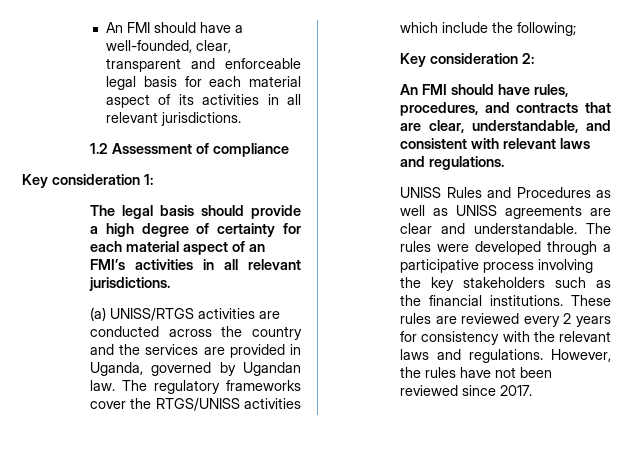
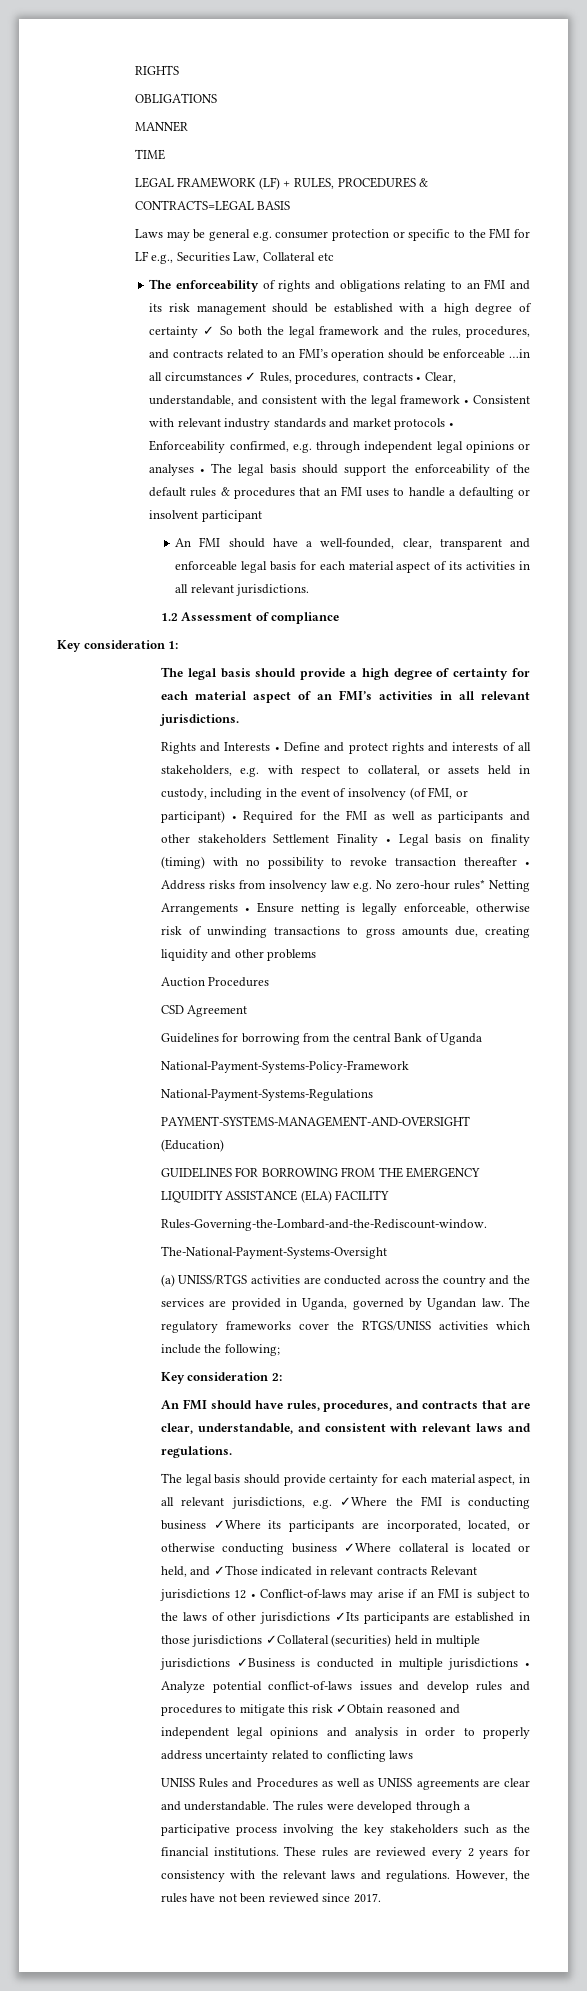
(106, 27) none -> [134,65,179,75] [134,93,217,103] [134,121,188,132] [134,149,165,160] [134,177,429,190] [134,200,291,211] [134,228,531,241] [134,251,334,264] [149,279,530,292] [149,303,532,315] [149,326,530,338] [149,348,530,361] [149,372,456,384] [149,395,531,407] [149,418,454,430] [149,440,530,453] [149,463,530,476] [149,486,530,499] [149,510,262,522] RIGHTS // OBLIGATIONS // MANNER // TIME // LEGAL FRAMEWORK (LF) + RULES, PROCEDURES & CONTRACTS=LEGAL BASIS // Laws may be general e.g. consumer protection or specific to the FMI for LF e.g., Securities Law, Collateral etc // The enforceability of rights and obligations relating to an FMI and its risk management should be established with a high degree of certainty ✓ So both the legal framework and the rules, procedures, and contracts related to an FMI’s operation should be enforceable …in all circumstances ✓ Rules, procedures, contracts • Clear, understandable, and consistent with the legal framework • Consistent with relevant industry standards and market protocols • Enforceability confirmed, e.g. through independent legal opinions or analyses • The legal basis should support the enforceability of the default rules & procedures that an FMI uses to handle a defaulting or insolvent participant //
(171, 284) none -> [160,742,531,754] [160,765,530,777] [160,787,468,800] [160,810,530,823] [160,833,530,846] [160,856,530,869] [160,879,531,892] [160,902,530,915] [160,926,530,938] [160,949,317,961] [160,977,270,987] [160,1005,248,1017] [160,1033,483,1045] [160,1060,409,1073] [160,1089,373,1101] [160,1116,470,1127] [160,1139,224,1152] [160,1167,481,1178] [160,1190,390,1203] [160,1219,487,1231] [160,1246,387,1259] // Rights and Interests • Define and protect rights and interests of all stakeholders, e.g. with respect to collateral, or assets held in custody, including in the event of insolvency (of FMI, or participant) • Required for the FMI as well as participants and other stakeholders Settlement Finality • Legal basis on finality (timing) with no possibility to revoke transaction thereafter • Address risks from insolvency law e.g. No zero-hour rules* Netting Arrangements • Ensure netting is legally enforceable, otherwise risk of unwinding transactions to gross amounts due, creating liquidity and other problems // Auction Procedures // CSD Agreement // Guidelines for borrowing from the central Bank of Uganda // National-Payment-Systems-Policy-Framework // National-Payment-Systems-Regulations // PAYMENT-SYSTEMS-MANAGEMENT-AND-OVERSIGHT (Education) // GUIDELINES FOR BORROWING FROM THE EMERGENCY LIQUIDITY ASSISTANCE (ELA) FACILITY // Rules-Governing-the-Lombard-and-the-Rediscount-window. // The-National-Payment-Systems-Oversight
(505, 163) none -> [160,1473,530,1486] [160,1496,530,1509] [160,1520,531,1532] [160,1543,531,1555] [160,1565,477,1577] [159,1588,530,1601] [160,1612,530,1624] [160,1634,480,1647] [159,1658,530,1670] [160,1681,530,1693] [160,1704,460,1716] [160,1727,530,1739] [160,1750,414,1762] // The legal basis should provide certainty for each material aspect, in all relevant jurisdictions, e.g. ✓Where the FMI is conducting business ✓Where its participants are incorporated, located, or otherwise conducting business ✓Where collateral is located or held, and ✓Those indicated in relevant contracts Relevant jurisdictions 12 • Conflict-of-laws may arise if an FMI is subject to the laws of other jurisdictions ✓Its participants are established in those jurisdictions ✓Collateral (securities) held in multiple jurisdictions ✓Business is conducted in multiple jurisdictions • Analyze potential conflict-of-laws issues and develop rules and procedures to mitigate this risk ✓Obtain reasoned and independent legal opinions and analysis in order to properly address uncertainty related to conflicting laws

